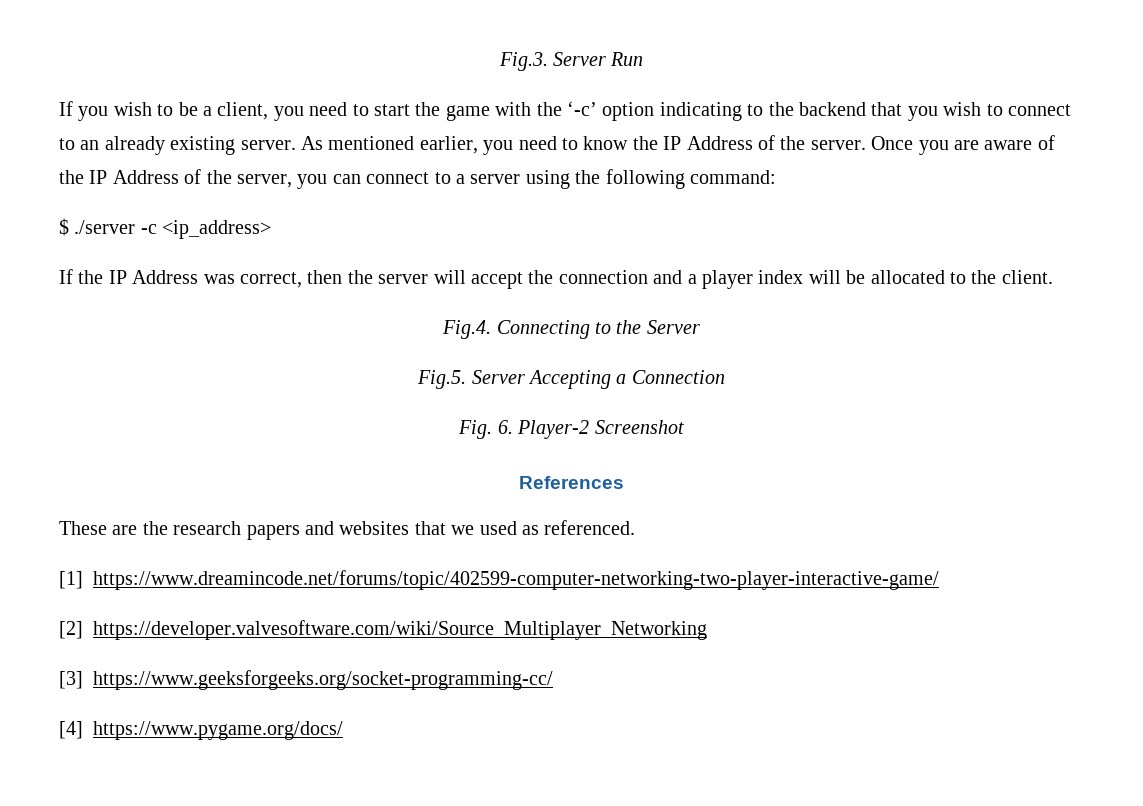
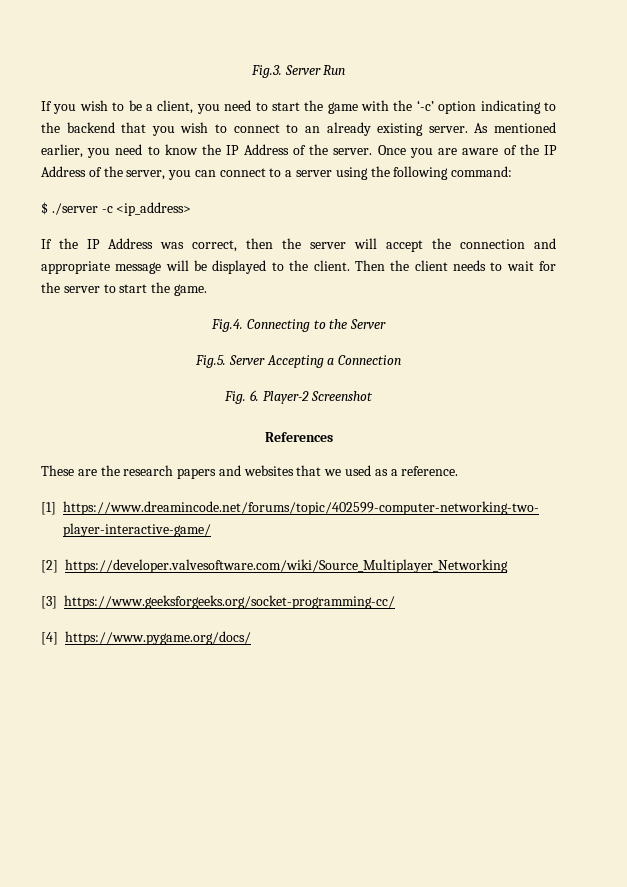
[687,270,804,289] a player index -> [41,261,162,274] appropriate message
[870,270,945,284] allocated -> [212,260,267,274] displayed
(1053, 277) none -> [354,260,556,271] [41,282,207,296] Then the client needs to wait for the server to start the game.
[544,520,636,535] referenced. -> [390,466,459,476] a reference.

